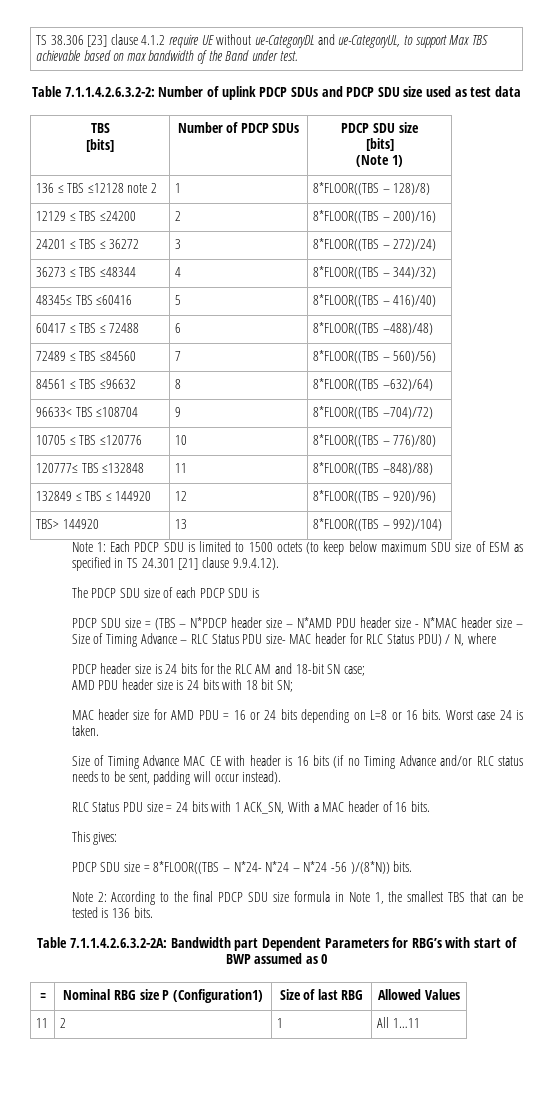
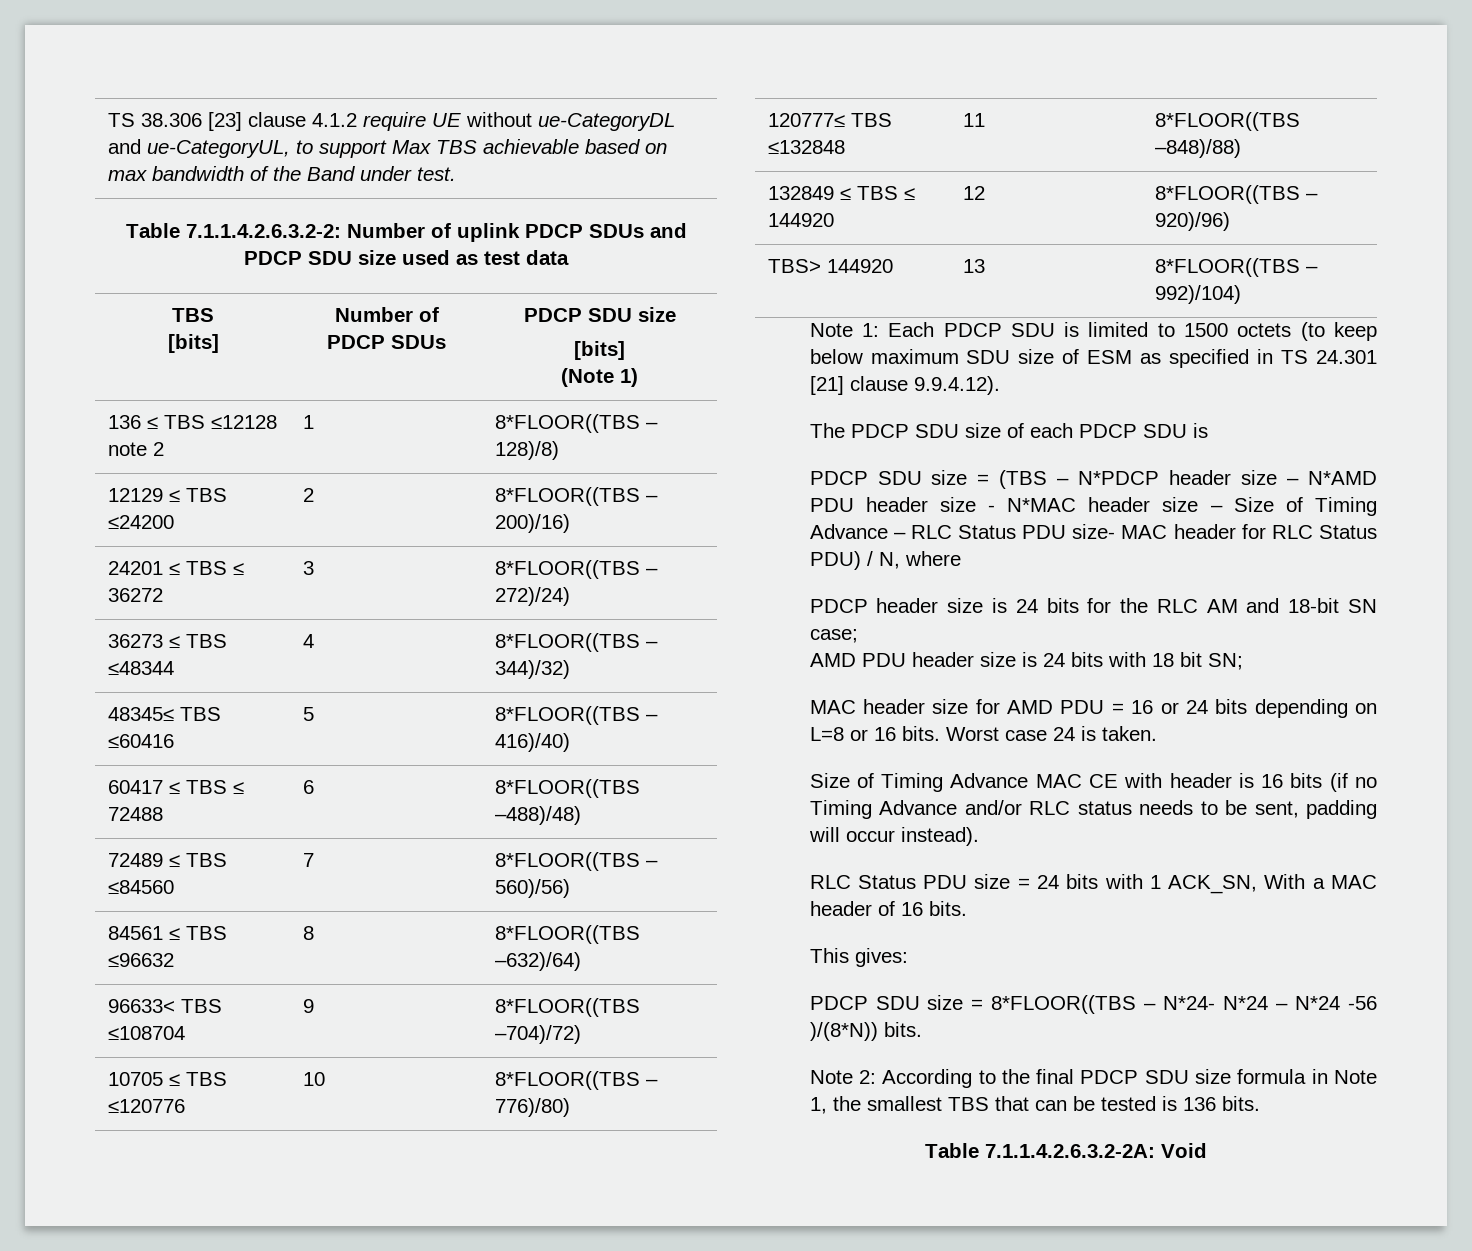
[170,937,517,951] [225,953,328,964] [39,993,46,1000] [63,989,263,1003] [279,989,364,1000] [378,989,460,1000] [35,1018,48,1028] [59,1018,66,1028] [276,1018,283,1028] [376,1017,420,1028] Bandwidth part Dependent Parameters for RBG’s with start of BWP assumed as 0 // = | Nominal RBG size P (Configuration1) | Size of last RBG | Allowed Values // 11 | 2 | 1 | All 1…11 -> [1161,1143,1207,1158] Void

